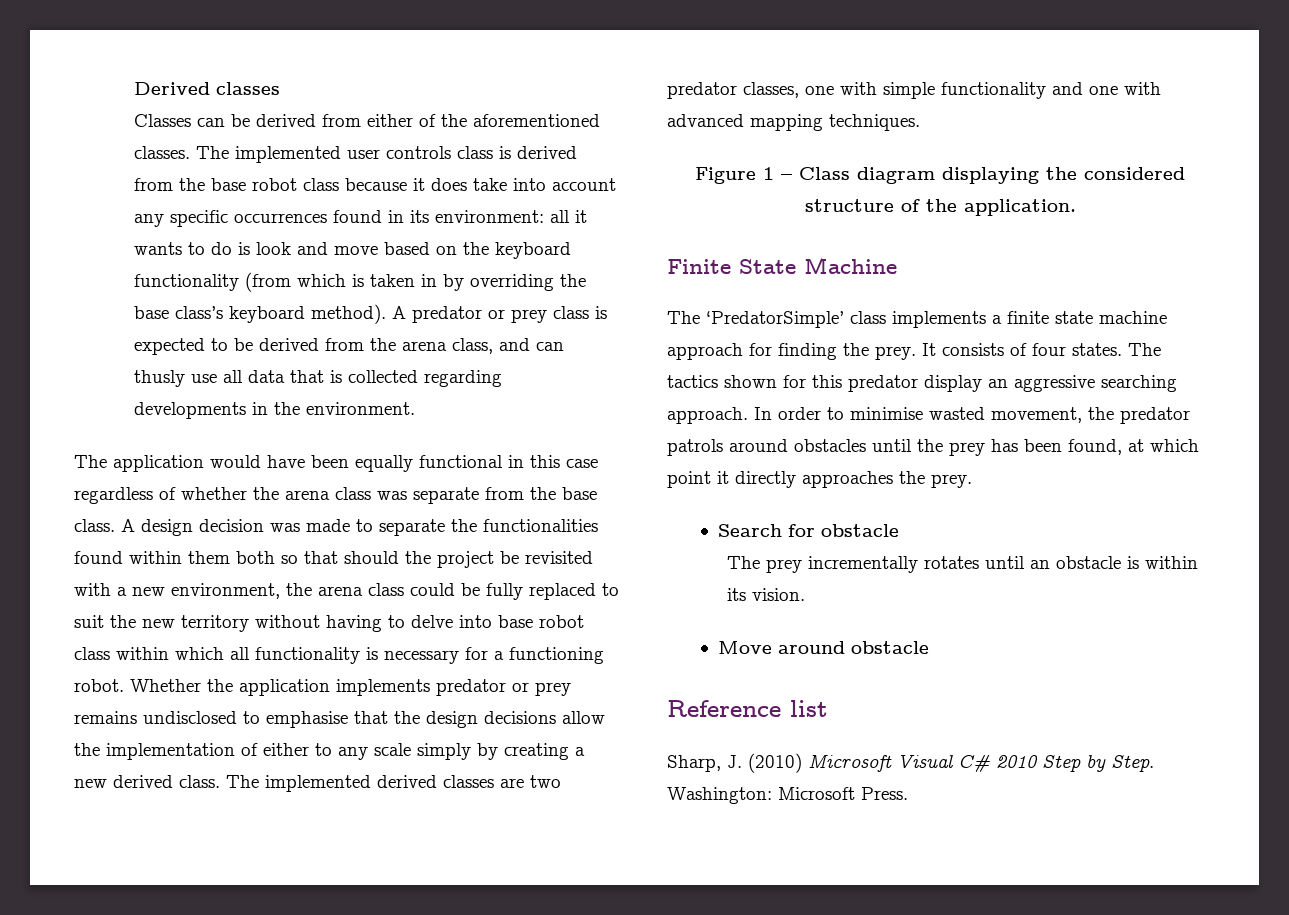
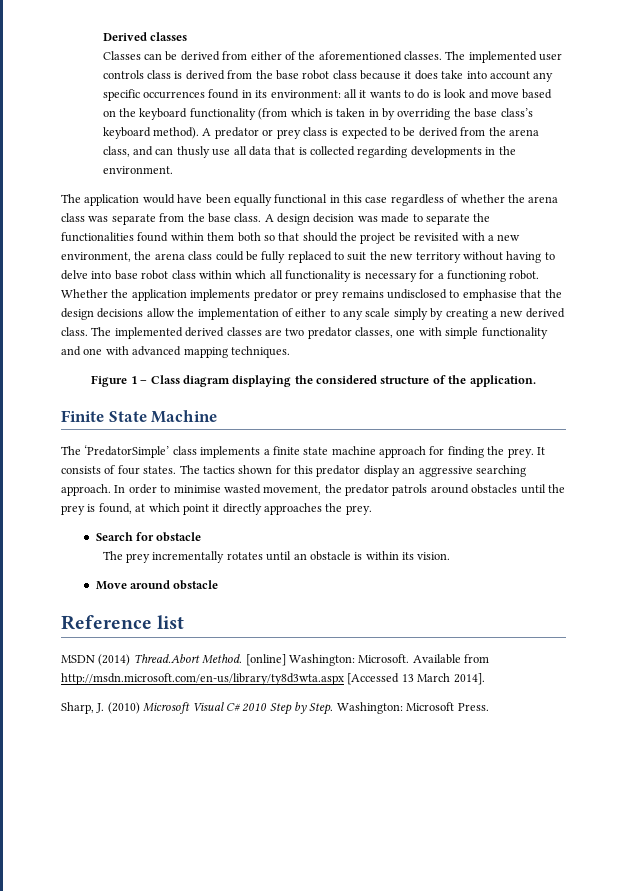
[991,439,1062,452] has been -> [87,504,96,512] is
(828, 708) none -> [61,654,489,666] [61,673,485,685] // MSDN (2014) Thread.Abort Method. [online] Washington: Microsoft. Available from http://msdn.microsoft.com/en-us/library/ty8d3wta.aspx [Accessed 13 March 2014].

